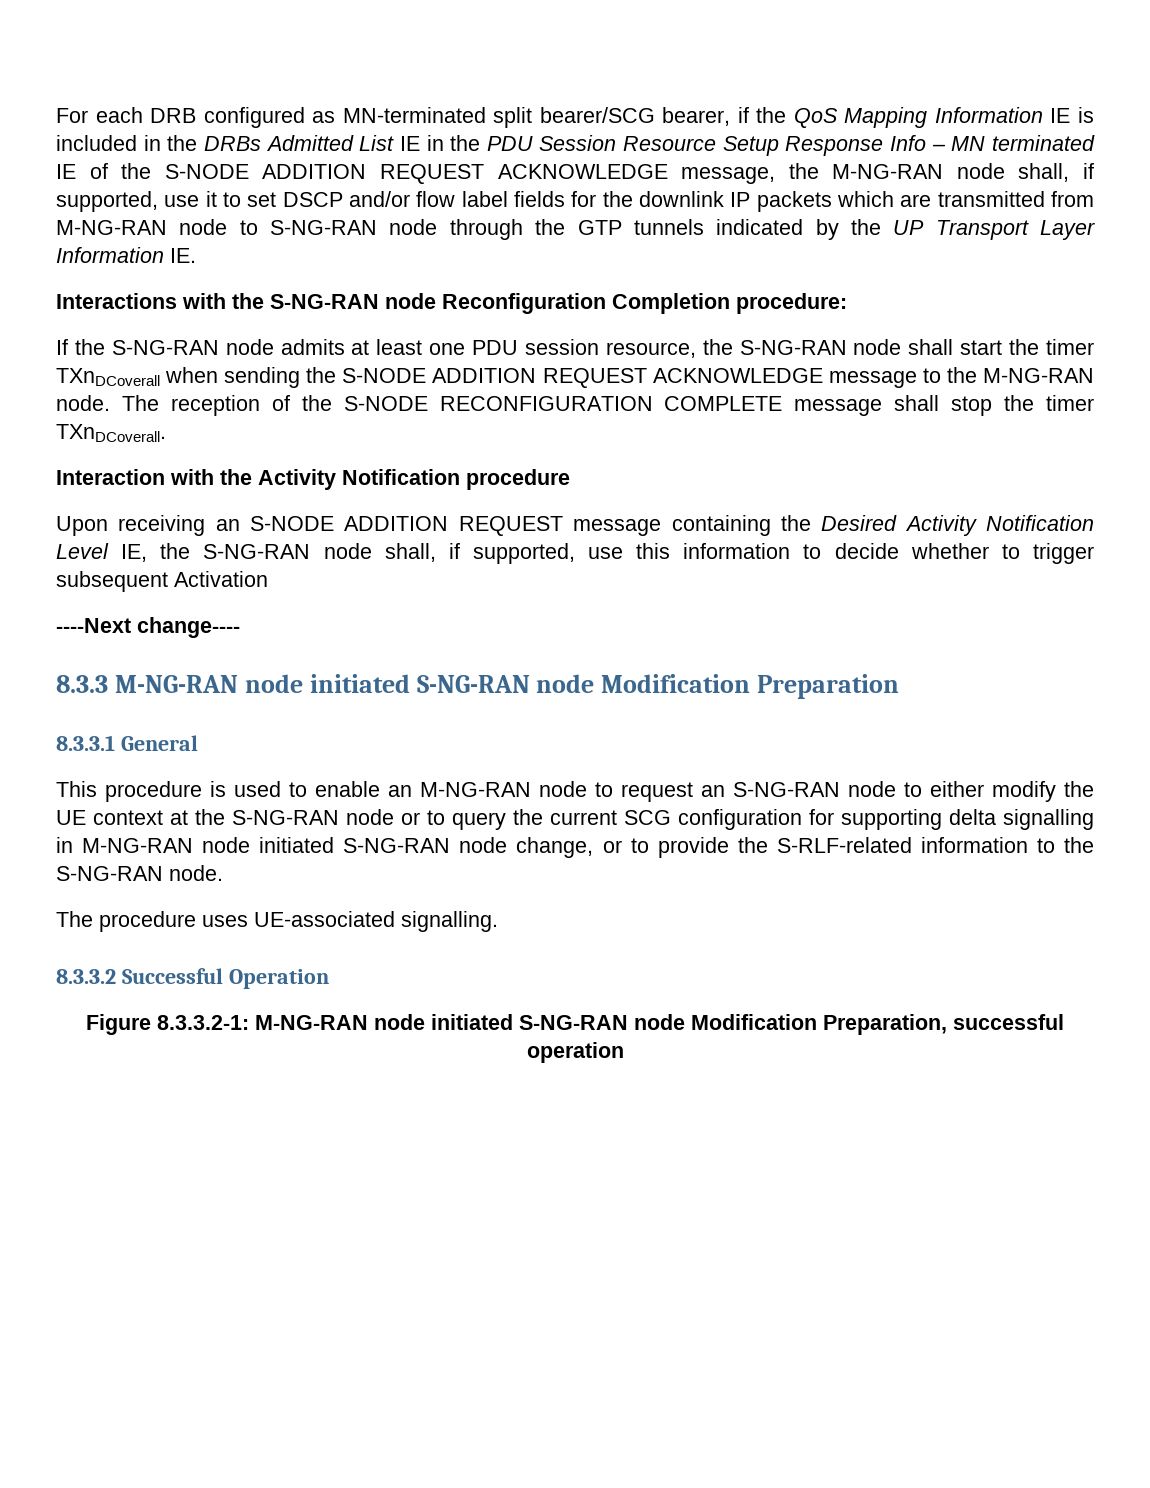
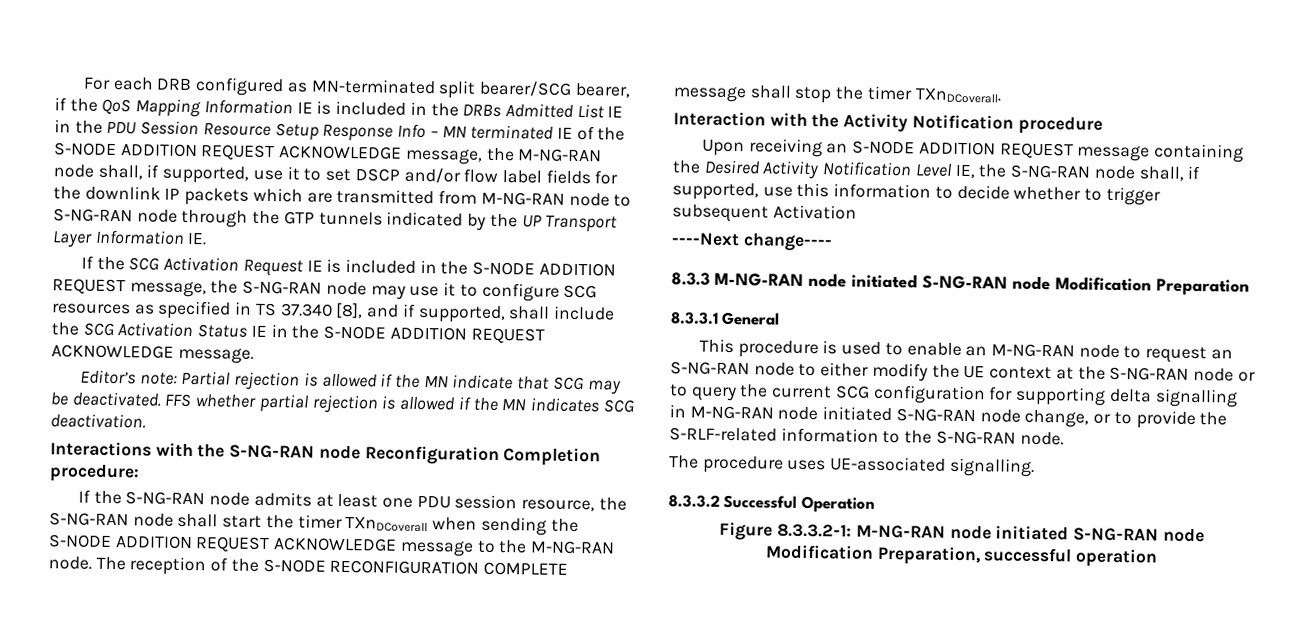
(196, 255) none -> [80,255,616,277] [52,278,598,302] [52,300,615,324] [51,322,545,344] [51,344,254,364] [79,369,621,395] [50,391,634,414] [50,413,146,429] // If the SCG Activation Request IE is included in the S-NODE ADDITION REQUEST message, the S-NG-RAN node may use it to configure SCG resources as specified in TS 37.340 [8], and if supported, shall include the SCG Activation Status IE in the S-NODE ADDITION REQUEST ACKNOWLEDGE message. // Editor’s note: Partial rejection is allowed if the MN indicate that SCG may be deactivated. FFS whether partial rejection is allowed if the MN indicates SCG deactivation.

